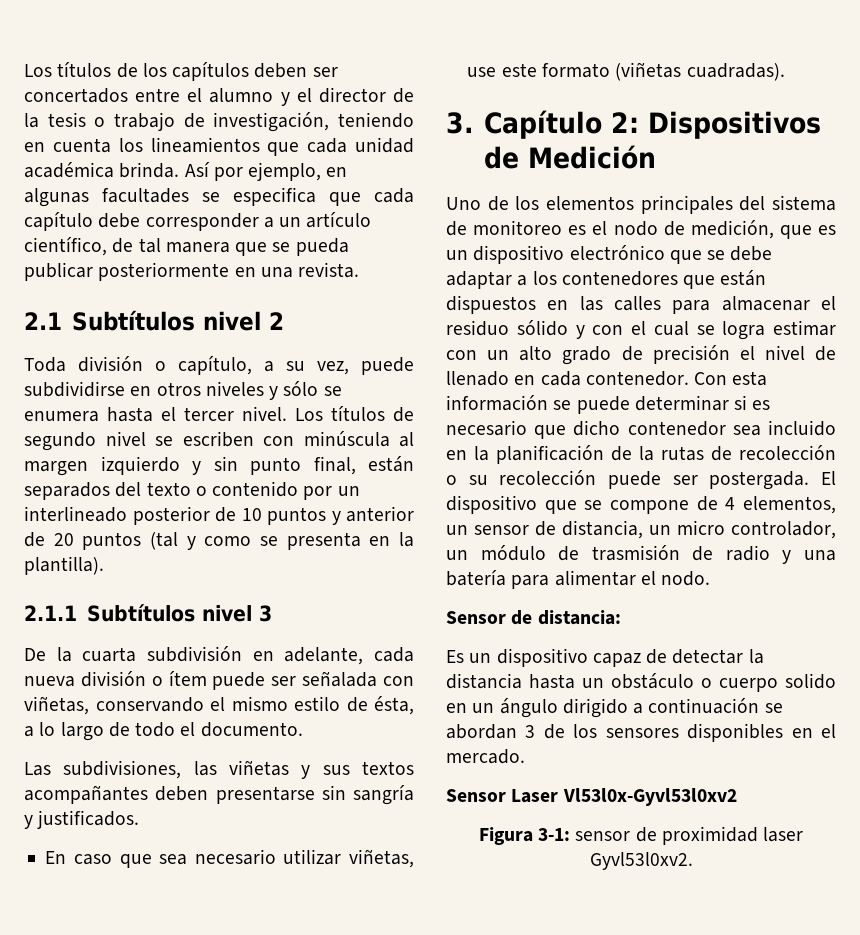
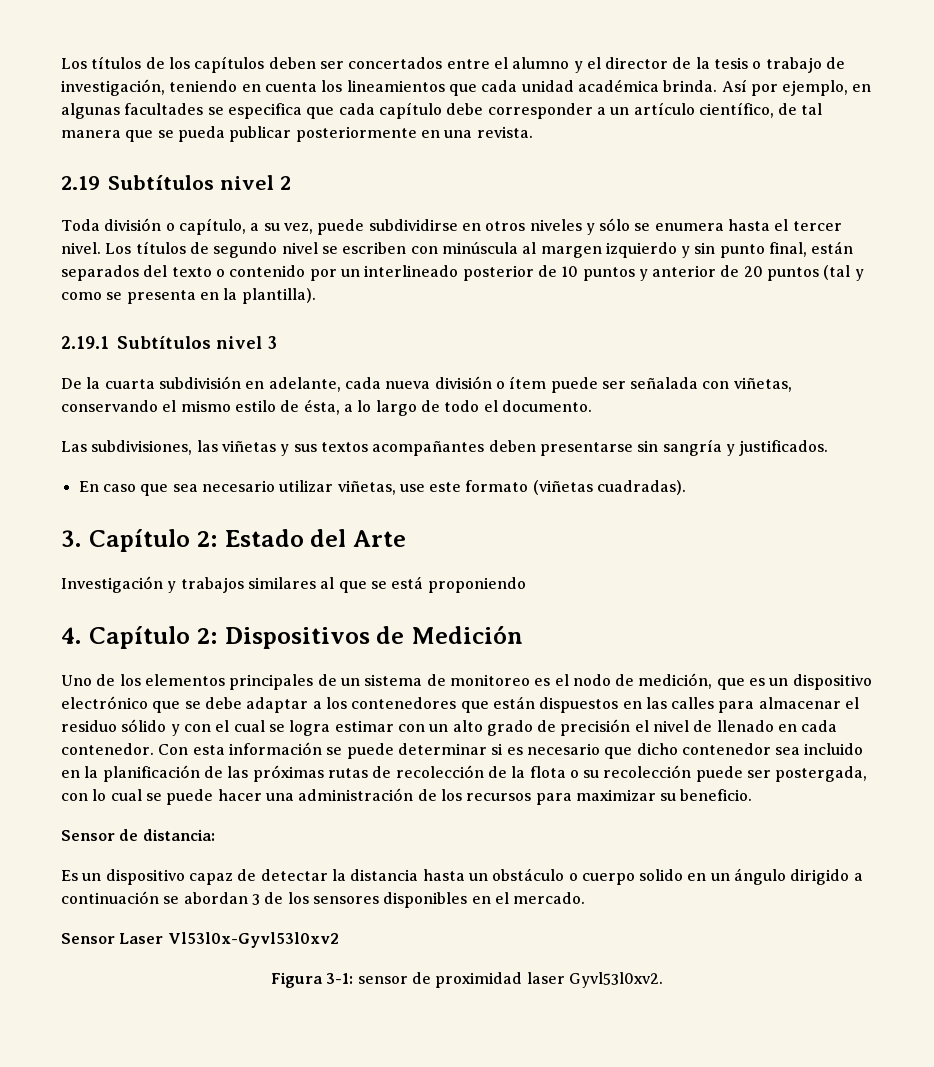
[24,312,62,330] 2.1 -> [61,176,100,190] 2.19
[24,605,77,621] 2.1.1 -> [61,336,109,349] 2.19.1
(639, 122) none -> [224,529,406,547] [61,576,526,593] [61,626,218,649] Estado del Arte // Investigación y trabajos similares al que se está proponiendo // 4. Capítulo 2:
[739,196,766,211] del -> [317,674,360,686] de un
[639,446,654,461] la -> [227,765,324,782] las próximas
(836, 452) none -> [487,766,566,778] de la flota
[709,471,836,490] [446,495,836,514] [446,520,836,539] [446,545,836,564] [446,570,711,589] postergada. El dispositivo que se compone de 4 elementos, un sensor de distancia, un micro controlador, un módulo de trasmisión de radio y una batería para alimentar el nodo. -> [775,766,868,782] [61,788,753,805] postergada, con lo cual se puede hacer una administración de los recursos para maximizar su beneficio.

